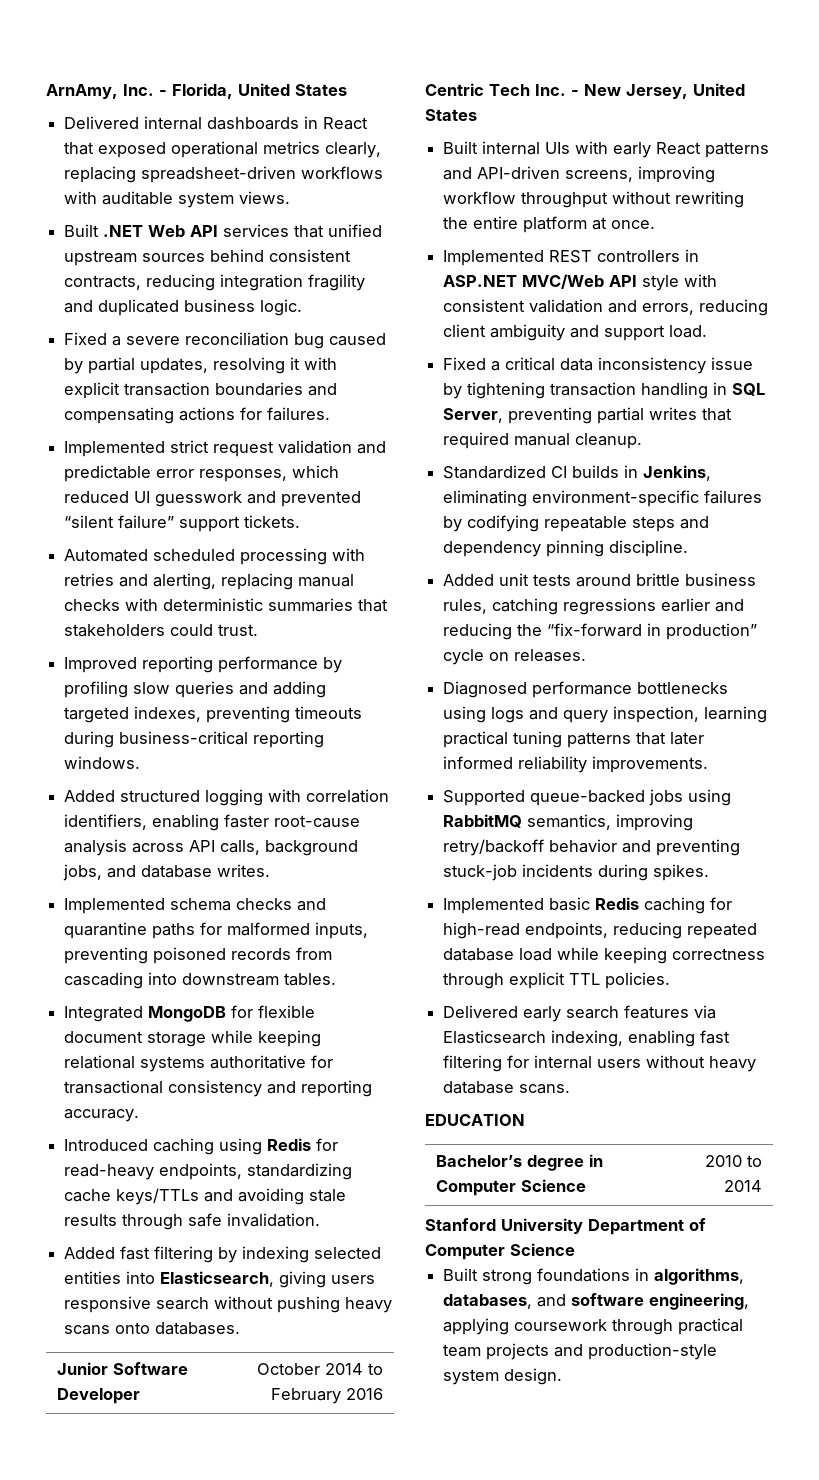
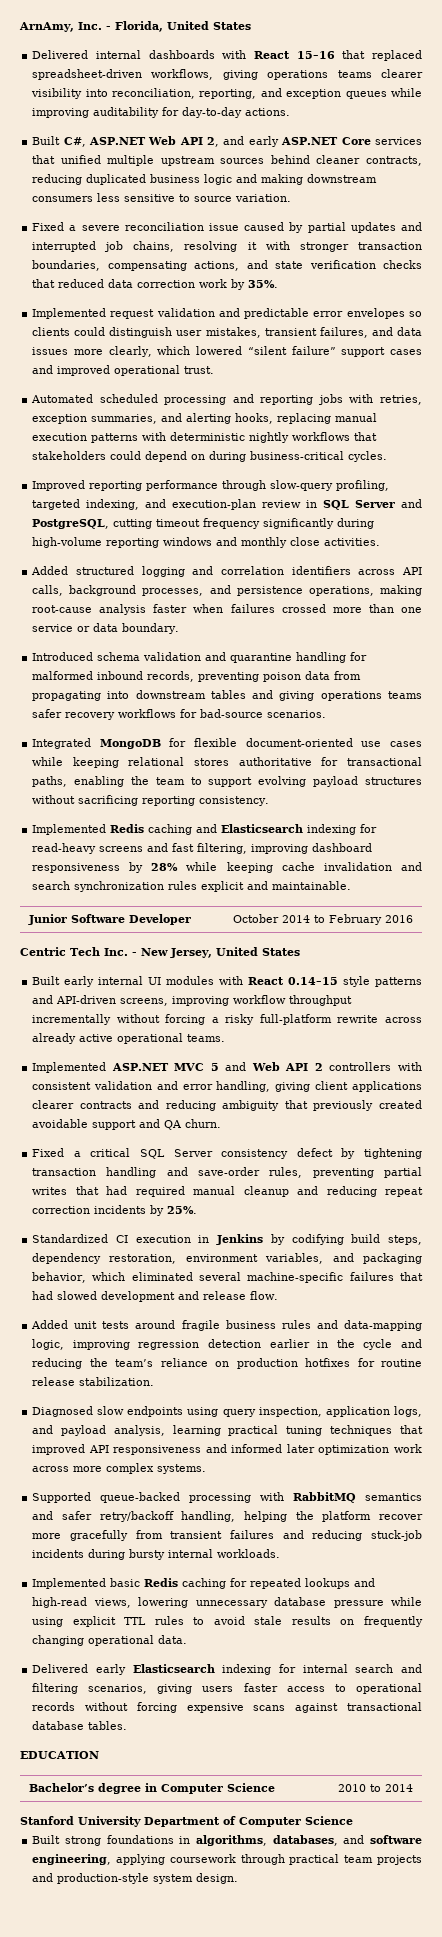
[304,116,369,130] [64,141,382,158] [64,166,384,183] [64,191,291,208] [64,224,219,237] in React that exposed operational metrics clearly, replacing spreadsheet-driven workflows with auditable system views. // Built .NET Web API -> [222,50,422,61] [32,69,423,80] [31,88,422,99] [32,107,291,118] [32,136,371,147] with React 15–16 that replaced spreadsheet-driven workflows, giving operations teams clearer visibility into reconciliation, reporting, and exception queues while improving auditability for day-to-day actions. // Built C#, ASP.NET Web API 2, and early ASP.NET Core
(383, 230) none -> [107,155,155,166] multiple
[269,249,352,262] consistent -> [316,155,361,164] cleaner
[220,274,366,291] [64,299,303,316] integration fragility and duplicated business logic. -> [86,174,378,185] [32,193,292,202] duplicated business logic and making downstream consumers less sensitive to source variation.
[294,333,325,349] bug -> [208,223,239,231] issue
[140,357,338,374] [64,382,338,399] [64,407,331,424] [64,440,210,457] updates, resolving it with explicit transaction boundaries and compensating actions for failures. // Implemented strict -> [350,222,422,233] [32,241,422,252] [32,260,422,271] [32,279,279,290] [32,308,107,319] updates and interrupted job chains, resolving it with stronger transaction boundaries, compensating actions, and state verification checks that reduced data correction work by 35%. // Implemented
[199,465,340,482] [64,491,362,507] [64,515,301,532] [64,548,366,565] [64,573,355,590] [64,598,389,612] [64,624,259,637] [64,656,343,673] [64,681,327,698] [64,706,363,723] [64,731,325,748] [64,756,141,769] [64,789,390,806] [64,814,361,831] [64,839,359,856] [63,864,271,881] [64,898,293,914] responses, which reduced UI guesswork and prevented “silent failure” support tickets. // Automated scheduled processing with retries and alerting, replacing manual checks with deterministic summaries that stakeholders could trust. // Improved reporting performance by profiling slow queries and adding targeted indexes, preventing timeouts during business-critical reporting windows. // Added structured logging with correlation identifiers, enabling faster root-cause analysis across API calls, background jobs, and database writes. // Implemented schema checks -> [346,308,422,319] [32,327,423,338] [32,346,423,357] [32,365,215,376] [31,394,423,405] [32,413,378,424] [32,432,378,443] [32,451,388,462] [32,480,390,491] [32,499,423,510] [32,518,375,529] [32,537,381,548] [31,566,422,577] [32,585,422,596] [32,604,423,615] [32,623,180,634] [32,652,202,661] envelopes so clients could distinguish user mistakes, transient failures, and data issues more clearly, which lowered “silent failure” support cases and improved operational trust. // Automated scheduled processing and reporting jobs with retries, exception summaries, and alerting hooks, replacing manual execution patterns with deterministic nightly workflows that stakeholders could depend on during business-critical cycles. // Improved reporting performance through slow-query profiling, targeted indexing, and execution-plan review in SQL Server and PostgreSQL, cutting timeout frequency significantly during high-volume reporting windows and monthly close activities. // Added structured logging and correlation identifiers across API calls, background processes, and persistence operations, making root-cause analysis faster when failures crossed more than one service or data boundary. // Introduced schema validation
[152,923,196,939] paths -> [296,652,347,663] handling
[315,922,369,939] [64,947,333,964] [64,972,337,989] inputs, preventing poisoned records from cascading into downstream tables. -> [97,671,362,682] [32,690,422,701] [32,709,327,720] inbound records, preventing poison data from propagating into downstream tables and giving operations teams safer recovery workflows for bad-source scenarios.
[64,1031,207,1047] document storage -> [245,738,422,747] document-oriented use cases
[140,1056,206,1072] systems -> [194,758,230,766] stores
[168,1080,373,1097] [64,1109,140,1122] [64,1138,339,1155] [64,1163,353,1180] [64,1188,347,1205] [64,1213,321,1230] [64,1246,382,1263] [64,1271,376,1288] [64,1296,393,1313] [64,1322,241,1335] consistency and reporting accuracy. // Introduced caching using Redis for read-heavy endpoints, standardizing cache keys/TTLs and avoiding stale results through safe invalidation. // Added fast filtering by indexing selected entities into Elasticsearch, giving users responsive search without pushing heavy scans onto databases. -> [32,776,423,787] [32,795,270,806] [32,824,378,835] [32,843,373,854] [32,862,422,873] [32,881,352,892] paths, enabling the team to support evolving payload structures without sacrificing reporting consistency. // Implemented Redis caching and Elasticsearch indexing for read-heavy screens and fast filtering, improving dashboard responsiveness by 28% while keeping cache invalidation and search synchronization rules explicit and maintainable.
[482,141,702,158] internal UIs with early React -> [64,976,371,987] early internal UI modules with React 0.14–15 style
[612,191,745,208] [443,216,656,233] [443,249,700,266] [443,274,718,291] [443,299,769,316] [443,324,708,341] without rewriting the entire platform at once. // Implemented REST controllers in ASP.NET MVC/Web API style with consistent validation and errors, reducing client ambiguity and support load. -> [32,1014,422,1025] [32,1033,226,1044] [32,1062,423,1073] [32,1081,422,1092] [32,1100,423,1111] [32,1119,222,1130] incrementally without forcing a risky full-platform rewrite across already active operational teams. // Implemented ASP.NET MVC 5 and Web API 2 controllers with consistent validation and error handling, giving client applications clearer contracts and reducing ambiguity that previously created avoidable support and QA churn.
[560,357,754,374] data inconsistency issue -> [139,1148,333,1159] SQL Server consistency defect
[713,382,766,396] [443,408,504,423] in SQL Server, -> [166,1167,303,1178] and save-order rules,
(733, 414) none -> [106,1186,128,1195] had
[575,433,643,449] [443,465,712,481] [443,490,763,507] [443,515,710,532] [443,540,689,557] [443,573,757,587] [443,598,745,615] [443,623,758,640] [443,649,587,665] [443,681,729,698] [443,706,768,723] [443,731,705,748] [443,756,709,773] [443,789,732,806] [443,814,694,831] [443,839,741,856] [443,864,710,881] cleanup. // Standardized CI builds in Jenkins, eliminating environment-specific failures by codifying repeatable steps and dependency pinning discipline. // Added unit tests around brittle business rules, catching regressions earlier and reducing the “fix-forward in production” cycle on releases. // Diagnosed performance bottlenecks using logs and query inspection, learning practical tuning patterns that later informed reliability improvements. // Supported queue-backed jobs using RabbitMQ semantics, improving retry/backoff behavior and preventing stuck-job incidents during spikes. -> [243,1186,424,1197] [32,1205,198,1216] [32,1234,423,1245] [32,1253,422,1264] [32,1272,423,1283] [32,1291,279,1302] [31,1320,423,1331] [32,1339,423,1350] [32,1358,423,1369] [32,1377,155,1386] [32,1406,422,1417] [32,1425,423,1436] [32,1444,423,1455] [32,1463,207,1474] [32,1492,422,1503] [32,1511,423,1522] [32,1530,422,1541] [32,1549,281,1560] cleanup and reducing repeat correction incidents by 25%. // Standardized CI execution in Jenkins by codifying build steps, dependency restoration, environment variables, and packaging behavior, which eliminated several machine-specific failures that had slowed development and release flow. // Added unit tests around fragile business rules and data-mapping logic, improving regression detection earlier in the cycle and reducing the team’s reliance on production hotfixes for routine release stabilization. // Diagnosed slow endpoints using query inspection, application logs, and payload analysis, learning practical tuning techniques that improved API responsiveness and informed later optimization work across more complex systems. // Supported queue-backed processing with RabbitMQ semantics and safer retry/backoff handling, helping the platform recover more gracefully from transient failures and reducing stuck-job incidents during bursty internal workloads.
[443,922,758,939] [443,947,766,964] [443,972,671,989] [443,1005,717,1022] [443,1030,731,1047] [443,1055,757,1072] [443,1081,571,1094] high-read endpoints, reducing repeated database load while keeping correctness through explicit TTL policies. // Delivered early search features via Elasticsearch indexing, enabling fast filtering for internal users without heavy database scans. -> [250,1578,376,1589] [32,1597,422,1608] [32,1616,423,1627] [32,1635,188,1646] [32,1664,422,1675] [32,1683,423,1694] [32,1702,422,1713] [32,1721,128,1730] repeated lookups and high-read views, lowering unnecessary database pressure while using explicit TTL rules to avoid stale results on frequently changing operational data. // Delivered early Elasticsearch indexing for internal search and filtering scenarios, giving users faster access to operational records without forcing expensive scans against transactional database tables.

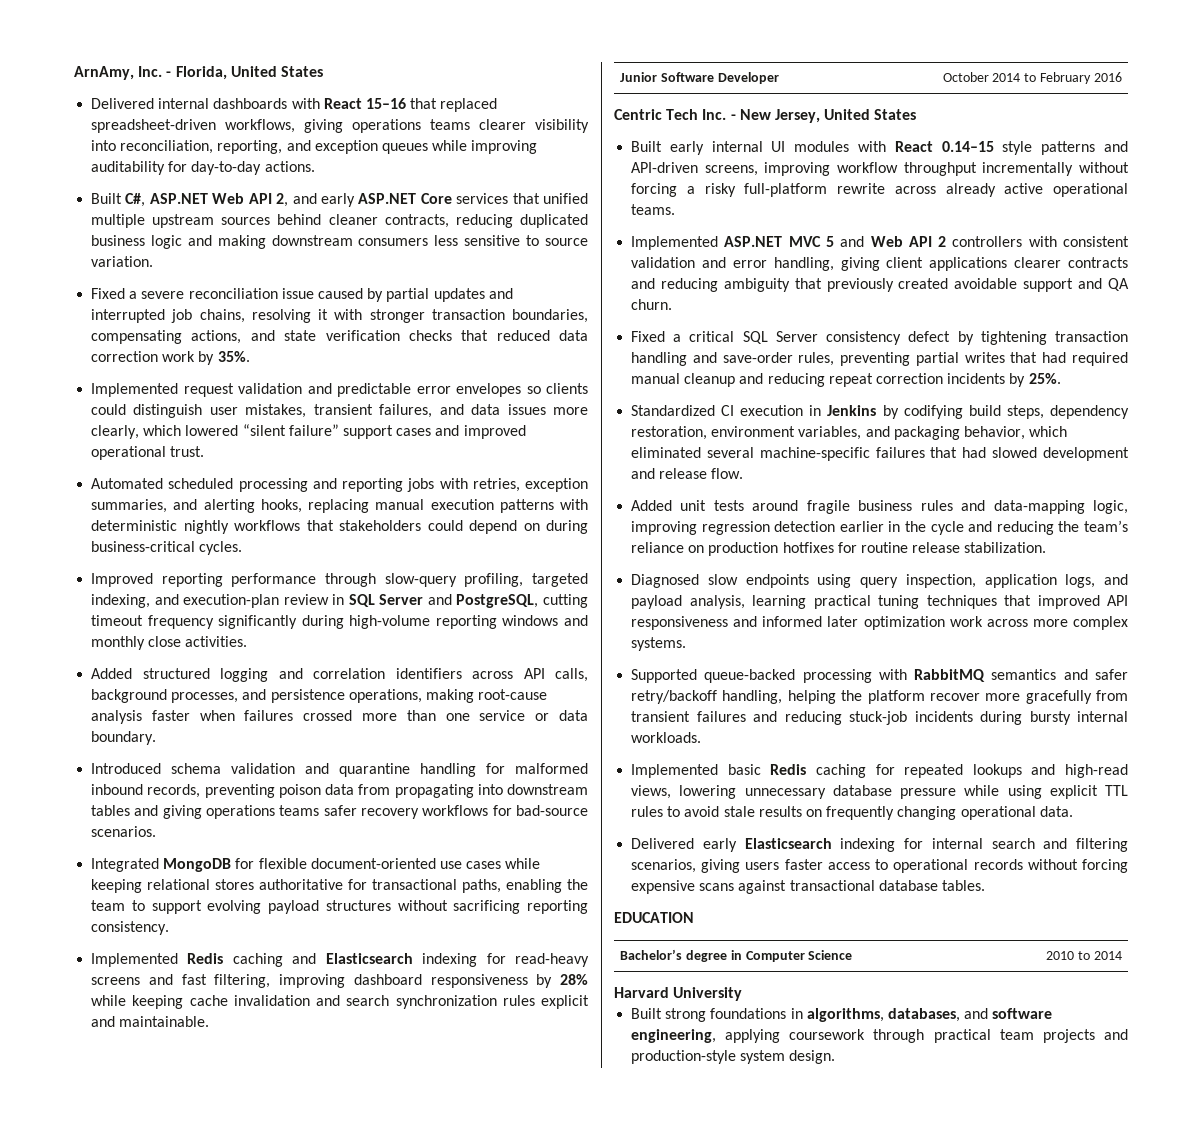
[20,1816,74,1825] Stanford -> [614,987,669,998] Harvard
[144,1816,353,1827] Department of Computer Science -> (743, 994) none

